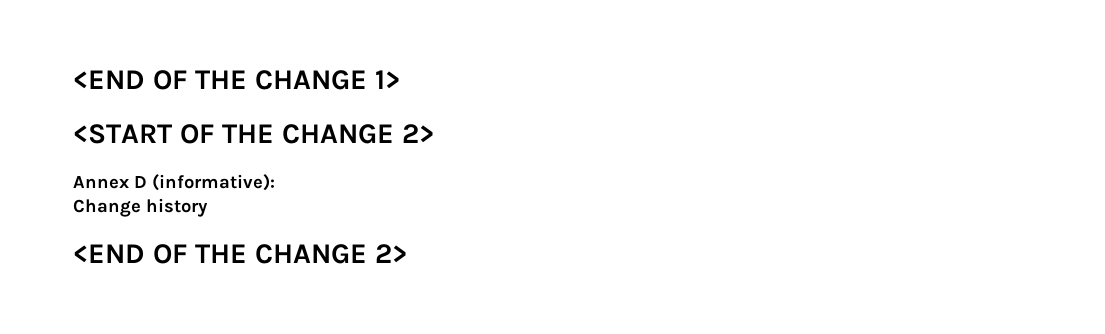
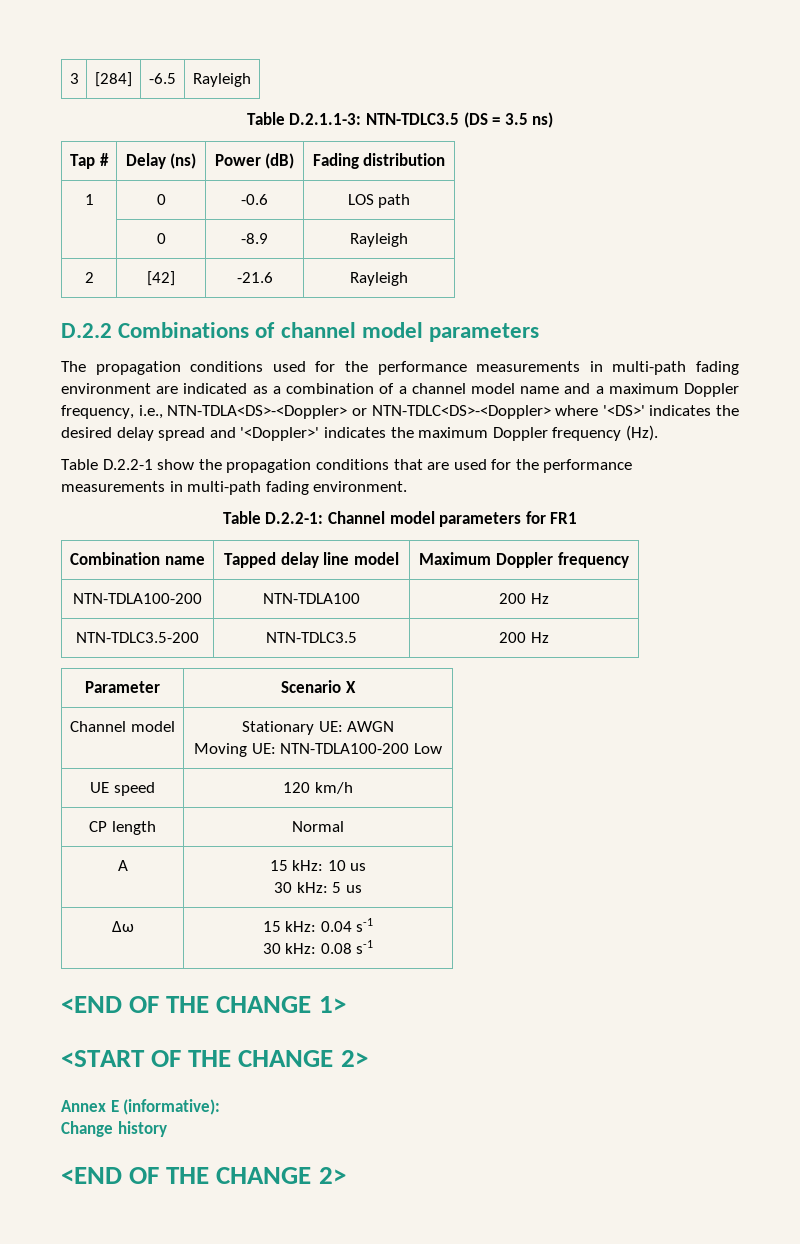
(73, 79) none -> [69,73,79,84] [95,72,132,87] [149,73,176,84] [193,73,251,87] [246,112,554,128] [70,153,109,169] [125,153,197,169] [214,153,295,169] [312,153,446,169] [84,194,94,205] [156,194,166,205] [241,194,268,205] [347,194,411,208] [156,233,166,244] [241,233,268,244] [350,233,408,247] [84,272,94,283] [147,271,175,286] [236,272,273,283] [350,272,408,286] [61,322,540,342] [61,361,740,375] [61,383,739,397] [61,405,739,419] [61,425,658,441] [61,459,633,473] [61,481,408,495] [222,511,578,527] [70,552,205,565] [224,552,399,568] [419,552,629,568] [73,593,202,604] [263,593,360,604] [499,593,549,604] [76,632,199,643] [266,632,357,643] [499,632,549,643] [85,681,160,693] [281,680,356,693] [70,721,175,732] [241,721,395,735] [194,743,442,757] [90,782,155,796] [283,782,353,794] [89,821,156,835] [292,821,344,832] [117,860,128,871] [269,860,367,871] [274,882,362,893] [111,921,134,932] [262,918,374,932] [262,940,374,954] 3 | [284] | -6.5 | Rayleigh // Table D.2.1.1-3: NTN-TDLC3.5 (DS = 3.5 ns) // Tap # | Delay (ns) | Power (dB) | Fading distribution // 1 | 0 | -0.6 | LOS path // | 0 | -8.9 | Rayleigh // 2 | [42] | -21.6 | Rayleigh // D.2.2 Combinations of channel model parameters // The propagation conditions used for the performance measurements in multi-path fading environment are indicated as a combination of a channel model name and a maximum Doppler frequency, i.e., NTN-TDLA<DS>-<Doppler> or NTN-TDLC<DS>-<Doppler> where '<DS>' indicates the desired delay spread and '<Doppler>' indicates the maximum Doppler frequency (Hz). // Table D.2.2-1 show the propagation conditions that are used for the performance measurements in multi-path fading environment. // Table D.2.2-1: Channel model parameters for FR1 // Combination name | Tapped delay line model | Maximum Doppler frequency // NTN-TDLA100-200 | NTN-TDLA100 | 200 Hz // NTN-TDLC3.5-200 | NTN-TDLC3.5 | 200 Hz // Parameter | Scenario X // Channel model | Stationary UE: AWGN // Moving UE: NTN-TDLA100-200 Low // UE speed | 120 km/h // CP length | Normal // A | 15 kHz: 10 us // 30 kHz: 5 us // Δω | 15 kHz: 0.04 s-1 // 30 kHz: 0.08 s-1 //
[134,176,147,188] D -> [110,1100,119,1112] E

